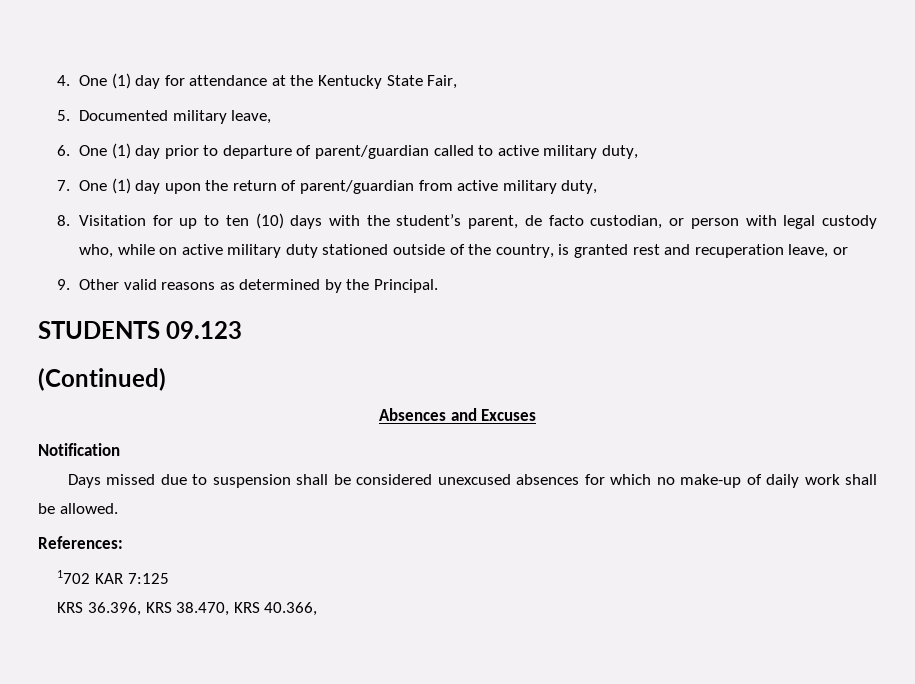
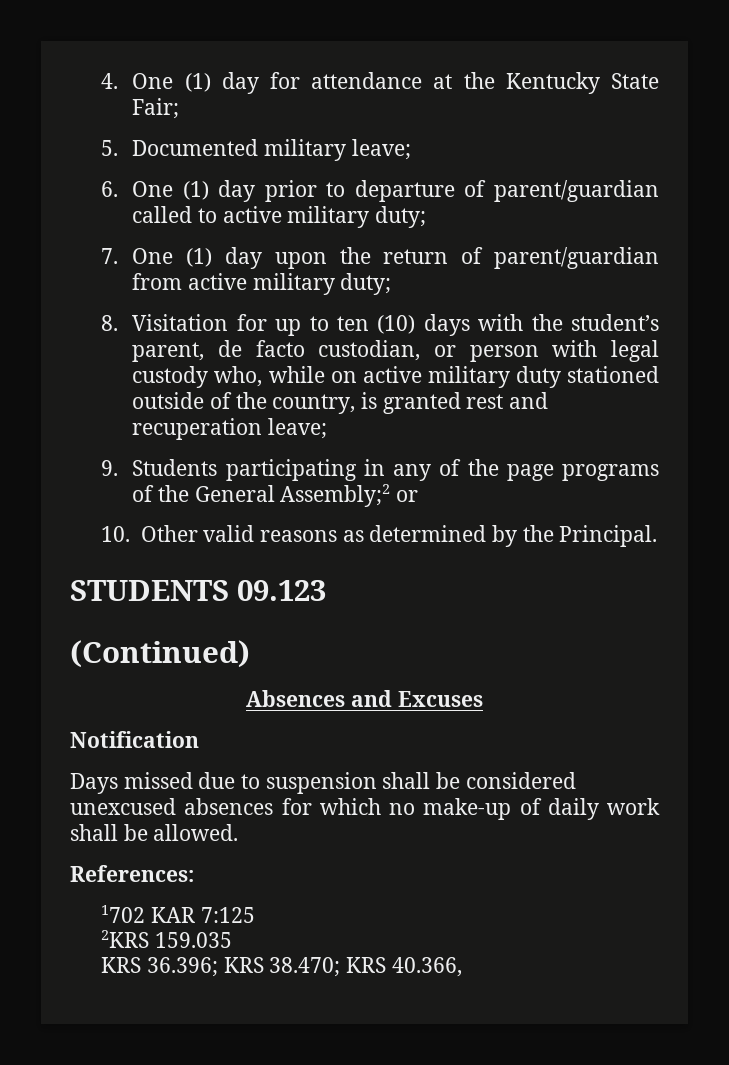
[427,75,458,89] Fair, -> [132,98,180,119] Fair;
[231,110,272,124] leave, -> [351,139,411,160] leave;
[602,145,639,159] duty, -> [375,206,427,228] duty;
[561,180,598,194] duty, -> [340,273,392,295] duty;
[788,244,829,258] leave, -> [267,418,327,439] [101,459,659,481] [132,484,391,507] leave; // 9. Students participating in any of the page programs of the General Assembly;2
[57,279,71,290] 9. -> [101,526,131,542] 10.
[57,602,230,616] // KRS 36.396, KRS 38.470, -> [101,930,232,948] [101,957,341,977] // 2KRS 159.035 // KRS 36.396; KRS 38.470;

